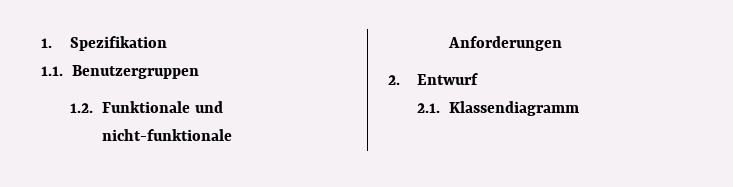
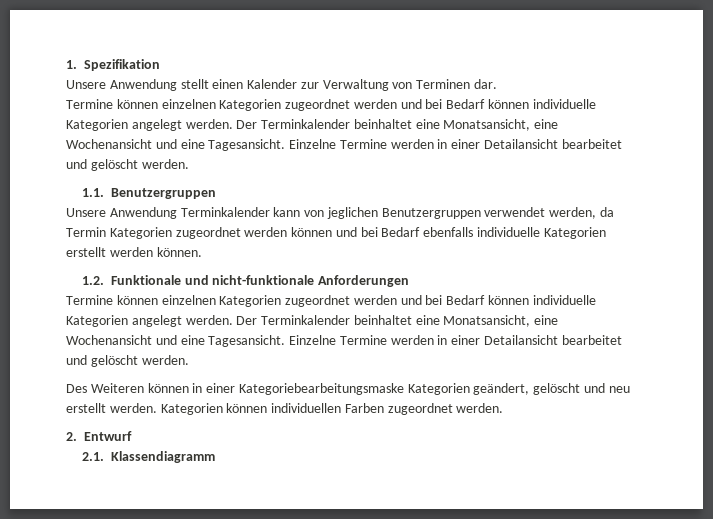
[41,65,199,79] 1.1. Benutzergruppen -> [66,79,498,91] [66,99,596,111] [66,119,559,131] [66,139,622,151] [66,159,189,171] [81,188,216,199] [66,207,615,219] [66,227,606,239] [66,247,202,257] Unsere Anwendung stellt einen Kalender zur Verwaltung von Terminen dar. // Termine können einzelnen Kategorien zugeordnet werden und bei Bedarf können individuelle Kategorien angelegt werden. Der Terminkalender beinhaltet eine Monatsansicht, eine Wochenansicht und eine Tagesansicht. Einzelne Termine werden in einer Detailansicht bearbeitet und gelöscht werden. // 1.1. Benutzergruppen // Unsere Anwendung Terminkalender kann von jeglichen Benutzergruppen verwendet werden, da Termin Kategorien zugeordnet werden können und bei Bedarf ebenfalls individuelle Kategorien erstellt werden können.
(563, 43) none -> [66,295,596,307] [66,315,559,327] [66,335,622,347] [66,355,189,367] [66,383,630,395] [66,403,504,415] // Termine können einzelnen Kategorien zugeordnet werden und bei Bedarf können individuelle Kategorien angelegt werden. Der Terminkalender beinhaltet eine Monatsansicht, eine Wochenansicht und eine Tagesansicht. Einzelne Termine werden in einer Detailansicht bearbeitet und gelöscht werden. // Des Weiteren können in einer Kategoriebearbeitungsmaske Kategorien geändert, gelöscht und neu erstellt werden. Kategorien können individuellen Farben zugeordnet werden.

